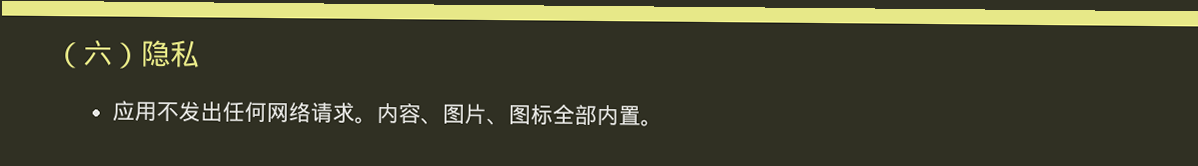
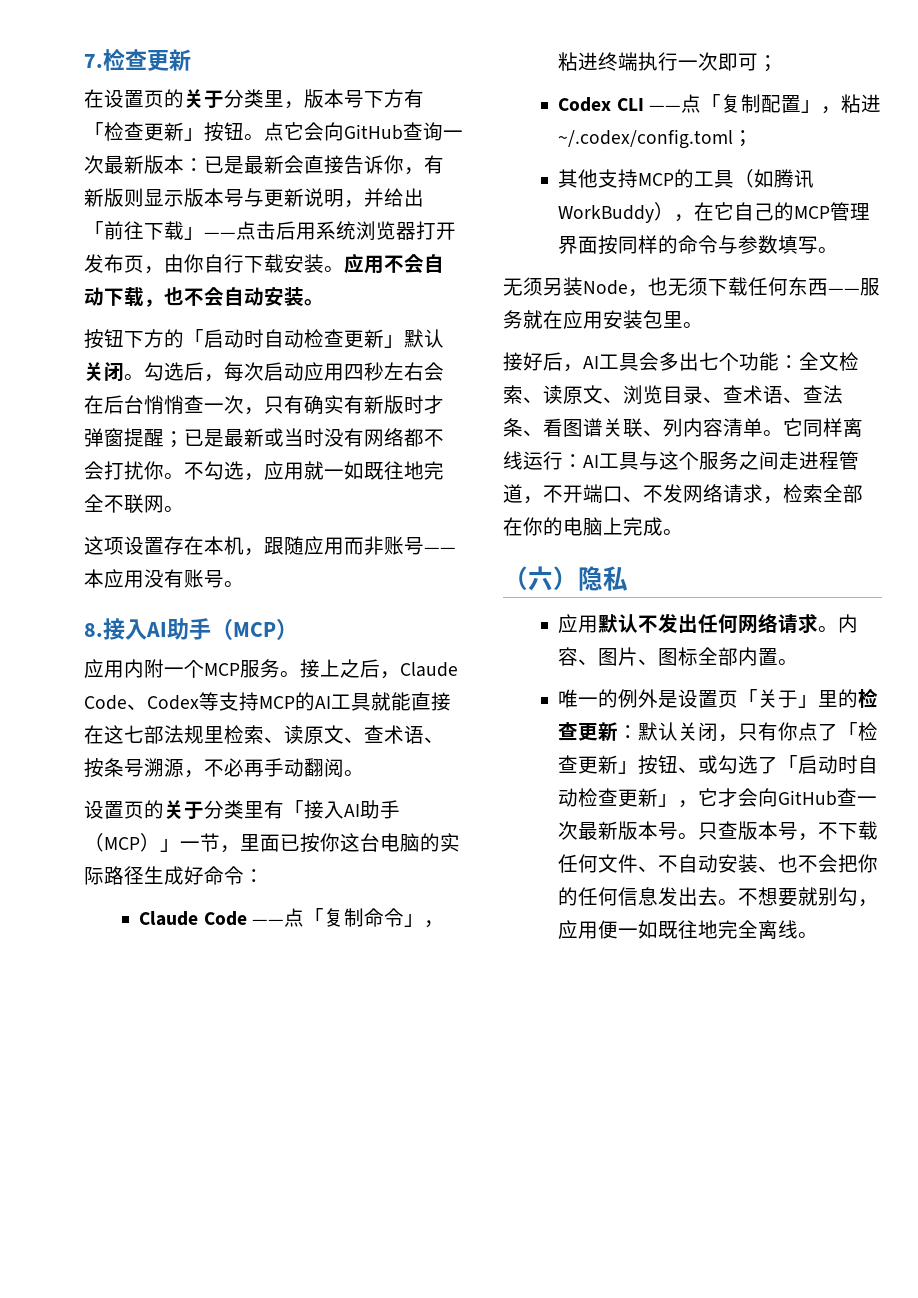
(54, 55) none -> [84,48,191,71] [84,89,424,109] [84,122,463,142] [84,155,444,175] [84,188,424,208] [84,221,456,240] [84,253,444,274] [84,287,324,307] [84,329,444,349] [84,362,444,382] [84,395,444,415] [84,428,444,448] [84,461,444,481] [84,494,184,513] [84,536,456,556] [84,569,244,588] [84,618,298,640] [84,659,458,679] [84,692,451,711] [84,725,444,744] [84,758,364,778] [84,800,400,819] [84,833,460,853] [84,866,264,885] [139,908,444,928] [558,52,779,72] [558,94,881,114] [558,129,754,149] [558,169,815,188] [558,202,871,223] [558,235,839,255] [503,277,880,297] [503,310,703,329] [503,352,859,372] [503,385,843,404] [503,418,863,437] [503,451,859,470] [503,484,863,504] [503,517,683,536] 7.检查更新 // 在设置页的关于分类里，版本号下方有「检查更新」按钮。点它会向GitHub查询一次最新版本：已是最新会直接告诉你，有新版则显示版本号与更新说明，并给出「前往下载」——点击后用系统浏览器打开发布页，由你自行下载安装。应用不会自动下载，也不会自动安装。 // 按钮下方的「启动时自动检查更新」默认关闭。勾选后，每次启动应用四秒左右会在后台悄悄查一次，只有确实有新版时才弹窗提醒；已是最新或当时没有网络都不会打扰你。不勾选，应用就一如既往地完全不联网。 // 这项设置存在本机，跟随应用而非账号——本应用没有账号。 // 8.接入AI助手（MCP） // 应用内附一个MCP服务。接上之后，Claude Code、Codex等支持MCP的AI工具就能直接在这七部法规里检索、读原文、查术语、按条号溯源，不必再手动翻阅。 // 设置页的关于分类里有「接入AI助手（MCP）」一节，里面已按你这台电脑的实际路径生成好命令： // Claude Code ——点「复制命令」，粘进终端执行一次即可； // Codex CLI ——点「复制配置」，粘进~/.codex/config.toml； // 其他支持MCP的工具（如腾讯WorkBuddy），在它自己的MCP管理界面按同样的命令与参数填写。 // 无须另装Node，也无须下载任何东西——服务就在应用安装包里。 // 接好后，AI工具会多出七个功能：全文检索、读原文、浏览目录、查术语、查法条、看图谱关联、列内容清单。它同样离线运行：AI工具与这个服务之间走进程管道，不开端口、不发网络请求，检索全部在你的电脑上完成。 //
(157, 111) none -> [598,614,639,633] 默认
(663, 123) none -> [558,688,879,708] [558,722,879,742] [558,755,879,775] [558,788,878,808] [558,821,879,841] [558,854,879,873] [558,887,879,907] [558,920,819,939] // 唯一的例外是设置页「关于」里的检查更新：默认关闭，只有你点了「检查更新」按钮、或勾选了「启动时自动检查更新」，它才会向GitHub查一次最新版本号。只查版本号，不下载任何文件、不自动安装、也不会把你的任何信息发出去。不想要就别勾，应用便一如既往地完全离线。

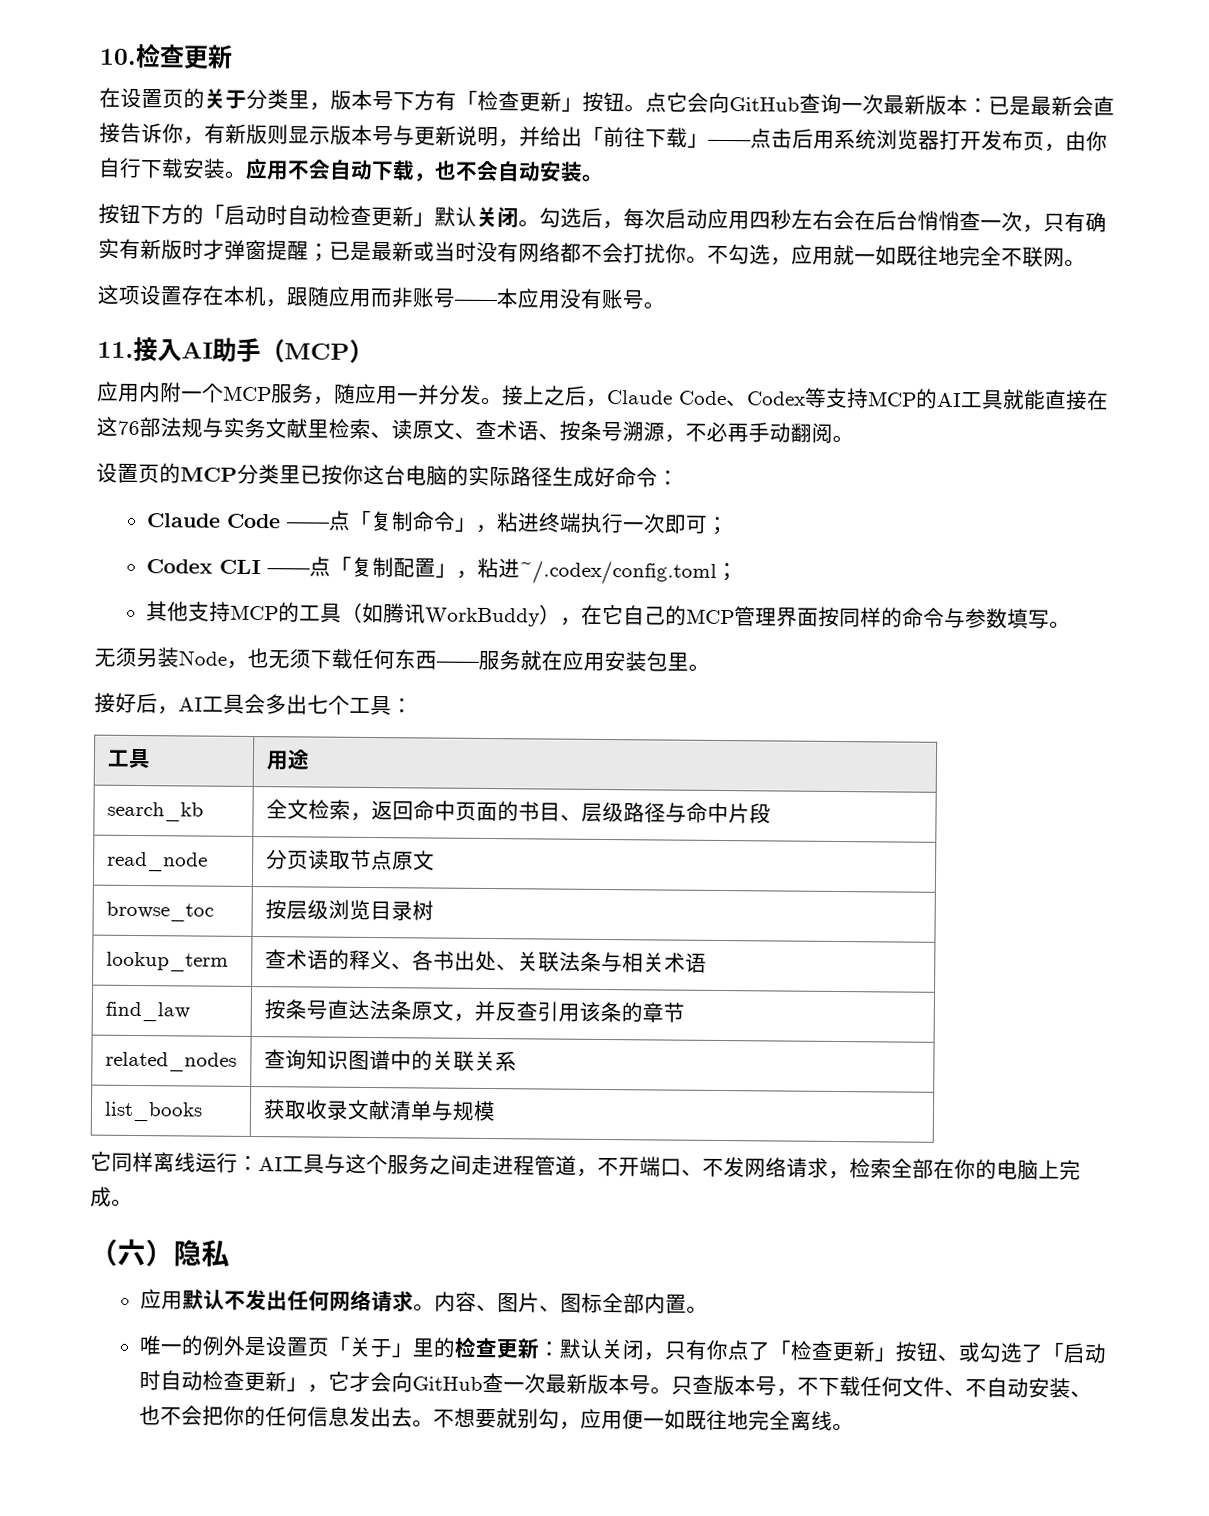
[84,54,103,68] 7. -> [99,48,137,65] 10.
[84,623,103,637] 8. -> [97,341,134,358] 11.
(280, 668) none -> [313,383,482,405] ，随应用一并分发
[124,725,204,744] 七部法规 -> [117,417,308,439] 76部法规与实务文献
[164,800,400,819] [84,833,280,853] 关于分类里有「接入AI助手（MCP）」一节，里面 -> [180,463,301,485] MCP分类里
[739,352,859,371] [503,385,843,404] [503,418,783,437] 功能：全文检索、读原文、浏览目录、查术语、查法条、看图谱关联、列内容清单。 -> [349,695,413,716] [106,748,151,769] [265,749,310,771] [106,801,204,822] [265,799,771,824] [106,851,208,872] [265,849,435,871] [105,901,214,922] [264,899,434,921] [105,951,229,972] [264,949,707,973] [104,1001,190,1022] [263,999,685,1023] [104,1051,237,1072] [263,1049,517,1072] [103,1101,203,1122] [262,1099,496,1122] 工具： // 工具 | 用途 // search_kb | 全文检索，返回命中页面的书目、层级路径与命中片段 // read_node | 分页读取节点原文 // browse_toc | 按层级浏览目录树 // lookup_term | 查术语的释义、各书出处、关联法条与相关术语 // find_law | 按条号直达法条原文，并反查引用该条的章节 // related_nodes | 查询知识图谱中的关联关系 // list_books | 获取收录文献清单与规模 //

